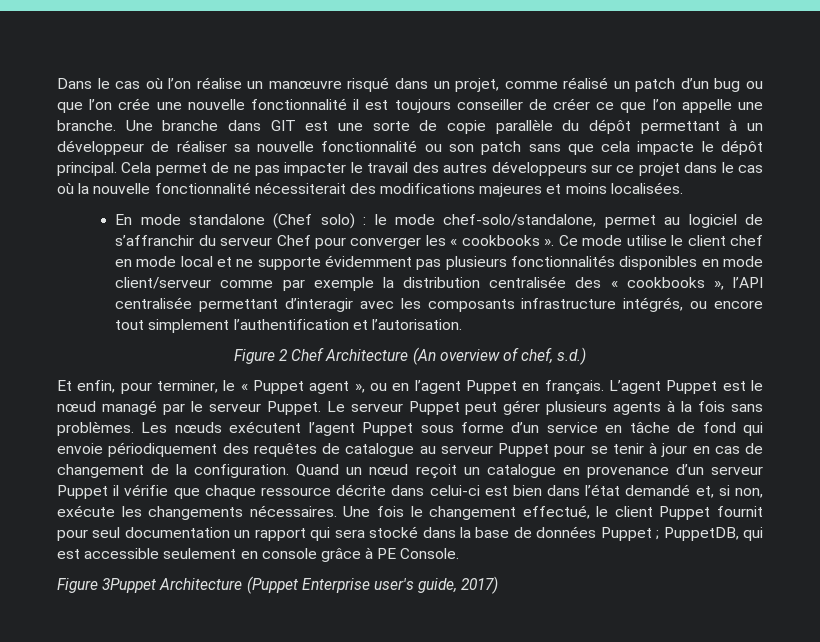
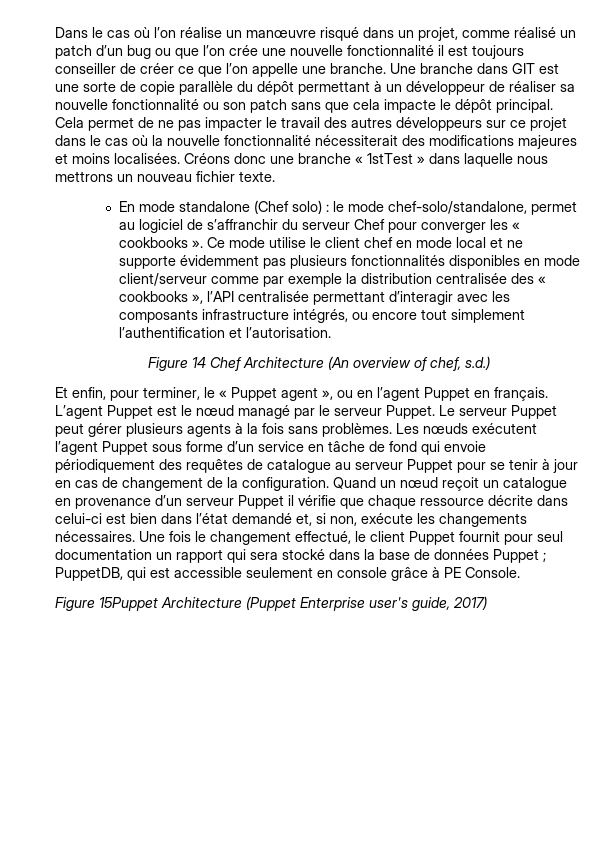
(683, 188) none -> [184,153,548,167] [55,171,275,182] Créons donc une branche « 1stTest » dans laquelle nous mettrons un nouveau fichier texte.
[278,349,288,361] 2 -> [191,357,206,368] 14
[102,578,157,593] 3Puppet -> [99,597,158,611] 15Puppet

